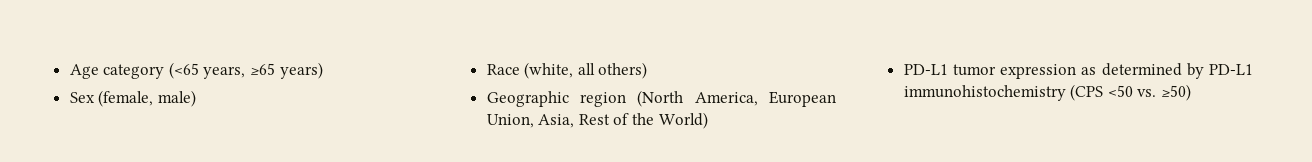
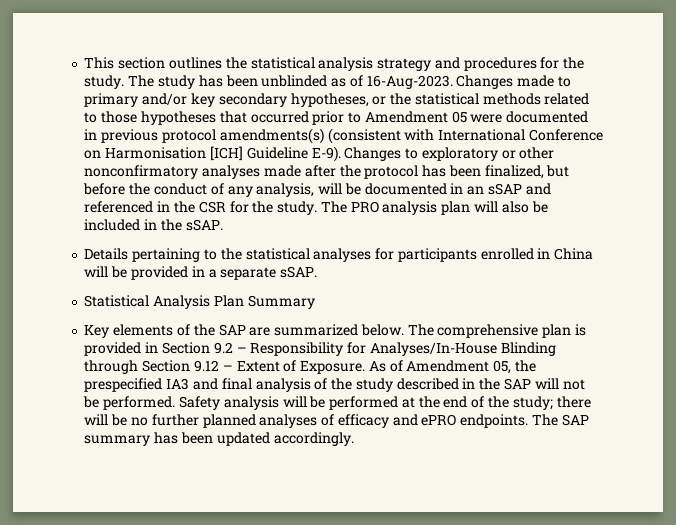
[69,62,323,79] [69,90,196,107] [486,62,648,79] [486,90,836,107] [486,112,708,129] [903,63,1253,79] [903,84,1192,101] Age category (<65 years, ≥65 years) // Sex (female, male) // Race (white, all others) // Geographic region (North America, European Union, Asia, Rest of the World) // PD-L1 tumor expression as determined by PD-L1 immunohistochemistry (CPS <50 vs. ≥50) -> [84,57,585,71] [84,75,571,89] [84,93,590,107] [84,111,589,125] [84,128,603,144] [84,146,555,162] [84,165,570,179] [83,183,551,197] [84,201,548,215] [84,219,223,231] [84,248,594,262] [84,266,318,280] [84,295,315,309] [84,324,586,338] [84,342,556,356] [84,360,536,374] [84,378,585,392] [83,396,591,410] [84,414,589,428] [84,432,354,446] This section outlines the statistical analysis strategy and procedures for the study. The study has been unblinded as of 16-Aug-2023. Changes made to primary and/or key secondary hypotheses, or the statistical methods related to those hypotheses that occurred prior to Amendment 05 were documented in previous protocol amendments(s) (consistent with International Conference on Harmonisation [ICH] Guideline E-9). Changes to exploratory or other nonconfirmatory analyses made after the protocol has been finalized, but before the conduct of any analysis, will be documented in an sSAP and referenced in the CSR for the study. The PRO analysis plan will also be included in the sSAP. // Details pertaining to the statistical analyses for participants enrolled in China will be provided in a separate sSAP. // Statistical Analysis Plan Summary // Key elements of the SAP are summarized below. The comprehensive plan is provided in Section 9.2 – Responsibility for Analyses/In-House Blinding through Section 9.12 – Extent of Exposure. As of Amendment 05, the prespecified IA3 and final analysis of the study described in the SAP will not be performed. Safety analysis will be performed at the end of the study; there will be no further planned analyses of efficacy and ePRO endpoints. The SAP summary has been updated accordingly.

